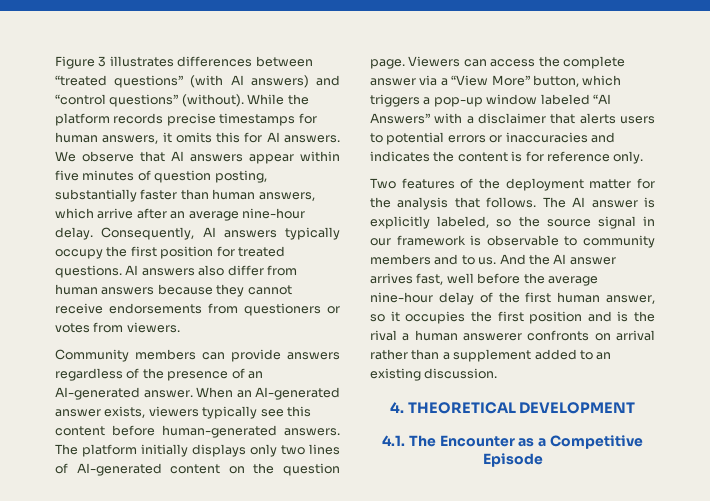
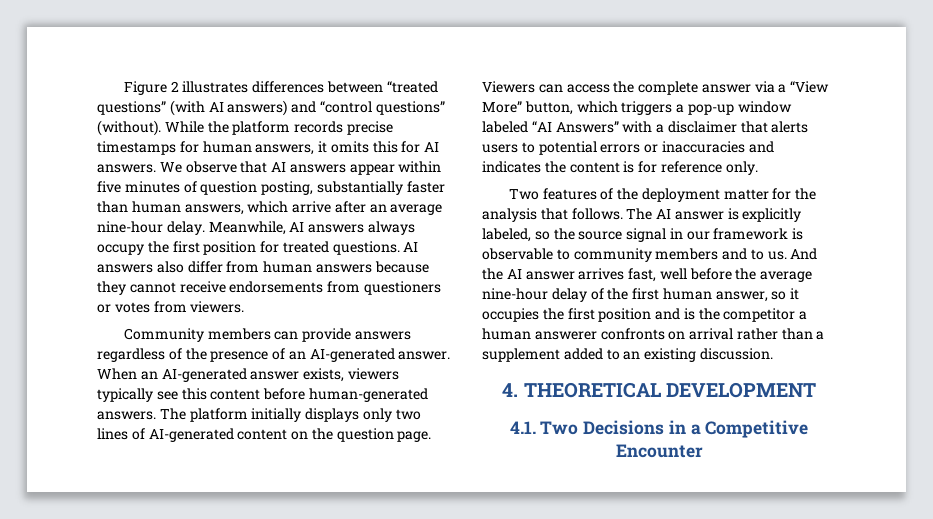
[98,56,107,67] 3 -> [170,81,179,92] 2
[101,227,340,240] Consequently, AI answers typically -> [208,221,415,235] Meanwhile, AI answers always
[370,330,397,341] rival -> [723,308,796,322] competitor
[408,435,535,447] The Encounter as -> [540,420,686,435] Two Decisions in
[482,453,543,467] Episode -> [615,444,703,458] Encounter

